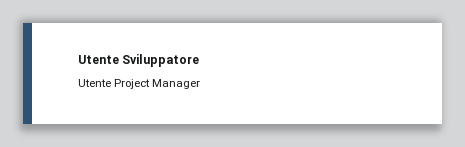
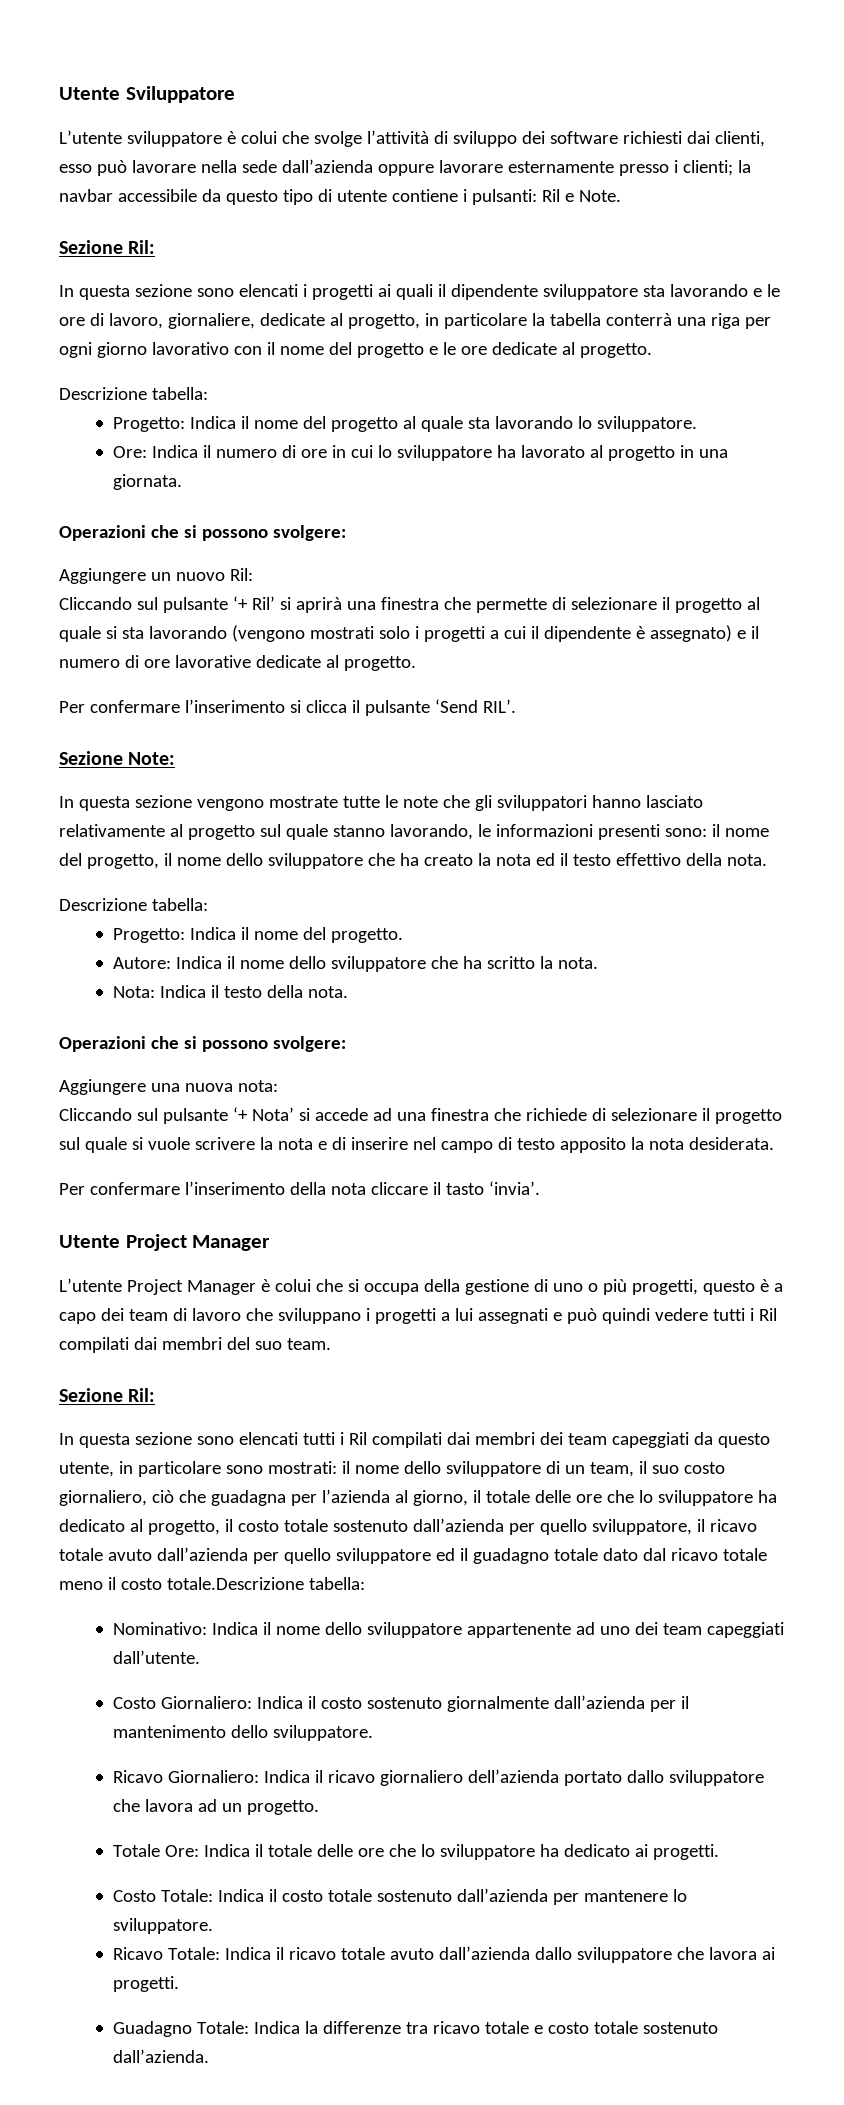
[78,79,201,89] Utente Project Manager -> [59,130,765,147] [59,159,751,176] [59,189,621,205] [59,240,156,254] [59,284,780,300] [59,313,771,329] [59,342,652,358] [59,387,208,400] [113,416,698,432] [113,445,729,461] [113,474,183,490] [59,525,346,541] [59,568,253,584] [59,596,760,613] [59,625,759,642] [59,655,416,671] [59,699,516,716] [59,751,176,765] [59,795,703,811] [59,824,769,840] [59,853,767,869] [59,898,208,911] [113,927,404,943] [113,956,599,972] [113,985,349,998] [59,1036,346,1052] [59,1079,278,1095] [59,1107,782,1124] [59,1137,774,1153] [59,1181,540,1195] [59,1234,271,1251] [59,1278,783,1295] [59,1308,777,1324] [59,1337,331,1353] [59,1388,156,1402] [59,1432,770,1448] [59,1461,725,1477] [59,1489,777,1506] [59,1518,757,1535] [59,1547,767,1564] [59,1577,365,1590] [113,1622,785,1638] [113,1650,201,1664] [113,1695,690,1712] [113,1725,374,1741] [113,1769,765,1786] [113,1799,320,1815] [113,1844,720,1860] [113,1888,688,1905] [113,1918,214,1934] [113,1946,776,1963] [113,1976,180,1992] [113,2021,719,2037] [113,2049,210,2063] L’utente sviluppatore è colui che svolge l’attività di sviluppo dei software richiesti dai clienti, esso può lavorare nella sede dall’azienda oppure lavorare esternamente presso i clienti; la navbar accessibile da questo tipo di utente contiene i pulsanti: Ril e Note. // Sezione Ril: // In questa sezione sono elencati i progetti ai quali il dipendente sviluppatore sta lavorando e le ore di lavoro, giornaliere, dedicate al progetto, in particolare la tabella conterrà una riga per ogni giorno lavorativo con il nome del progetto e le ore dedicate al progetto. // Descrizione tabella: // Progetto: Indica il nome del progetto al quale sta lavorando lo sviluppatore. // Ore: Indica il numero di ore in cui lo sviluppatore ha lavorato al progetto in una giornata. // Operazioni che si possono svolgere: // Aggiungere un nuovo Ril: // Cliccando sul pulsante ‘+ Ril’ si aprirà una finestra che permette di selezionare il progetto al quale si sta lavorando (vengono mostrati solo i progetti a cui il dipendente è assegnato) e il numero di ore lavorative dedicate al progetto. // Per confermare l’inserimento si clicca il pulsante ‘Send RIL’. // Sezione Note: // In questa sezione vengono mostrate tutte le note che gli sviluppatori hanno lasciato relativamente al progetto sul quale stanno lavorando, le informazioni presenti sono: il nome del progetto, il nome dello sviluppatore che ha creato la nota ed il testo effettivo della nota. // Descrizione tabella: // Progetto: Indica il nome del progetto. // Autore: Indica il nome dello sviluppatore che ha scritto la nota. // Nota: Indica il testo della nota. // Operazioni che si possono svolgere: // Aggiungere una nuova nota: // Cliccando sul pulsante ‘+ Nota’ si accede ad una finestra che richiede di selezionare il progetto sul quale si vuole scrivere la nota e di inserire nel campo di testo apposito la nota desiderata. // Per confermare l’inserimento della nota cliccare il tasto ‘invia’. // Utente Project Manager // L’utente Project Manager è colui che si occupa della gestione di uno o più progetti, questo è a capo dei team di lavoro che sviluppano i progetti a lui assegnati e può quindi vedere tutti i Ril compilati dai membri del suo team. // Sezione Ril: // In questa sezione sono elencati tutti i Ril compilati dai membri dei team capeggiati da questo utente, in particolare sono mostrati: il nome dello sviluppatore di un team, il suo costo giornaliero, ciò che guadagna per l’azienda al giorno, il totale delle ore che lo sviluppatore ha dedicato al progetto, il costo totale sostenuto dall’azienda per quello sviluppatore, il ricavo totale avuto dall’azienda per quello sviluppatore ed il guadagno totale dato dal ricavo totale meno il costo totale.Descrizione tabella: // Nominativo: Indica il nome dello sviluppatore appartenente ad uno dei team capeggiati dall’utente. // Costo Giornaliero: Indica il costo sostenuto giornalmente dall’azienda per il mantenimento dello sviluppatore. // Ricavo Giornaliero: Indica il ricavo giornaliero dell’azienda portato dallo sviluppatore che lavora ad un progetto. // Totale Ore: Indica il totale delle ore che lo sviluppatore ha dedicato ai progetti. // Costo Totale: Indica il costo totale sostenuto dall’azienda per mantenere lo sviluppatore. // Ricavo Totale: Indica il ricavo totale avuto dall’azienda dallo sviluppatore che lavora ai progetti. // Guadagno Totale: Indica la differenze tra ricavo totale e costo totale sostenuto dall’azienda.

